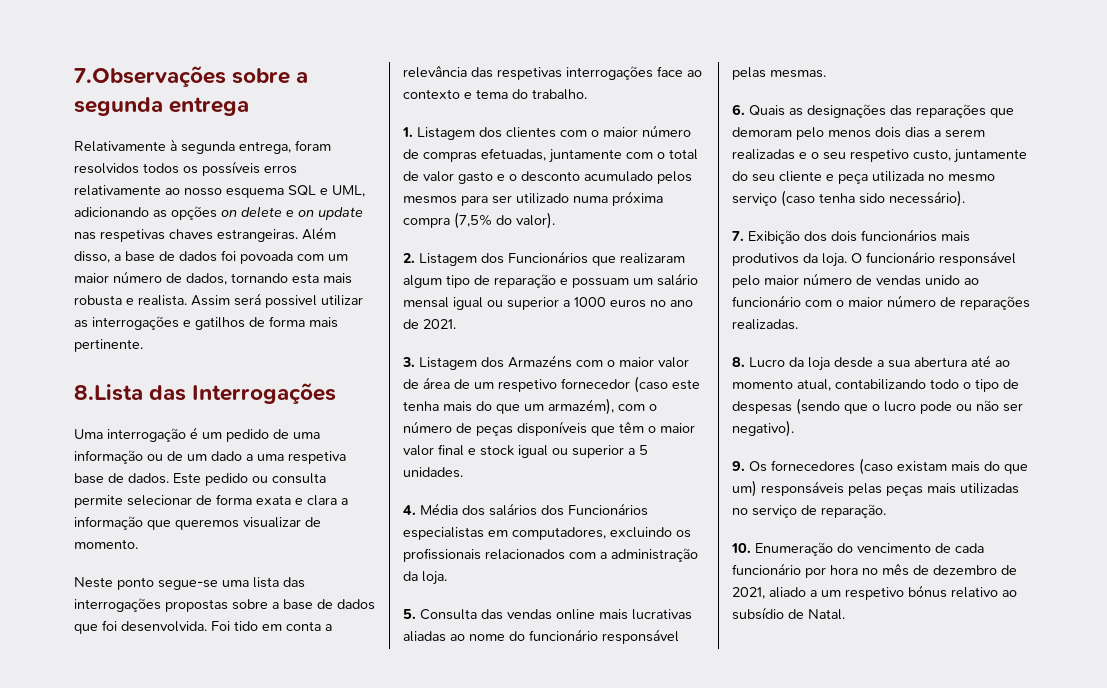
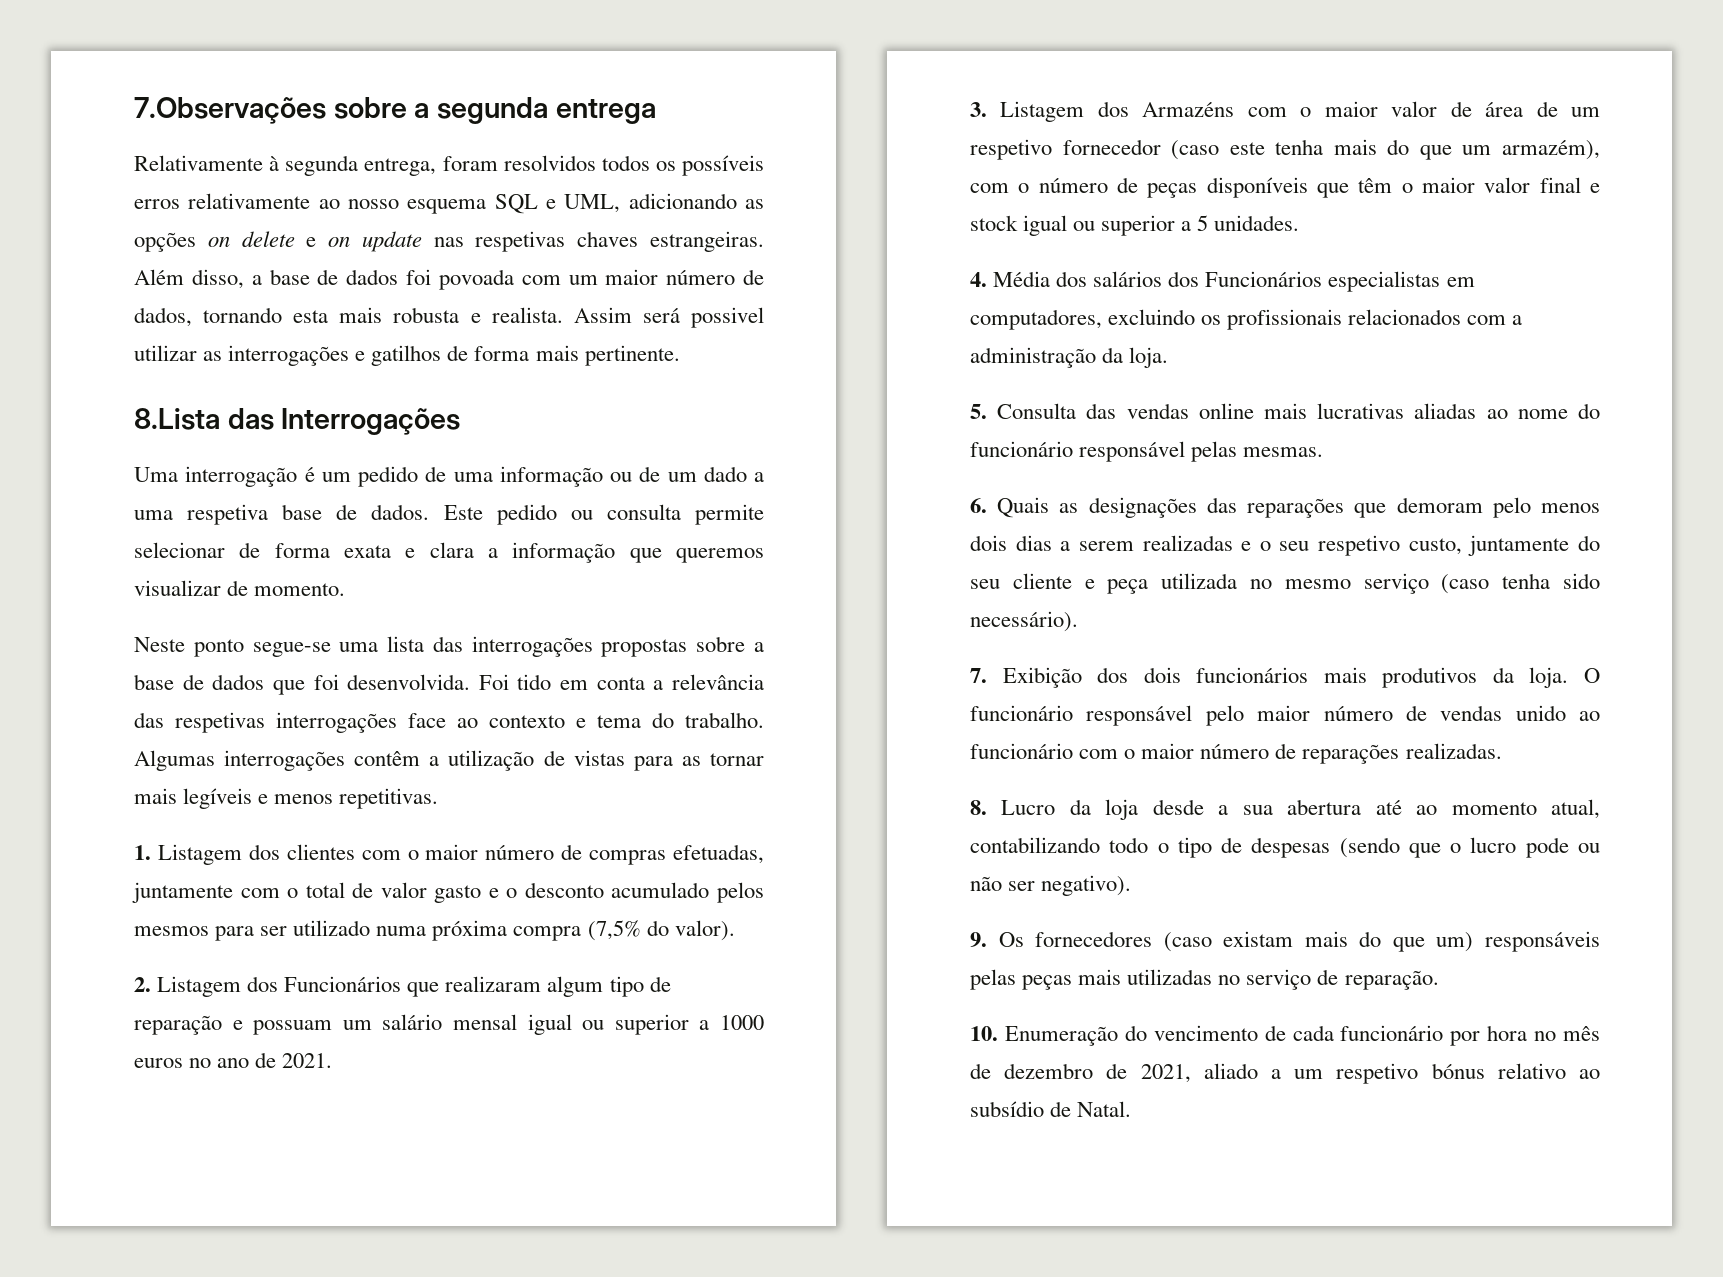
(587, 94) none -> [134,750,764,771] [134,788,439,809] Algumas interrogações contêm a utilização de vistas para as tornar mais legíveis e menos repetitivas.

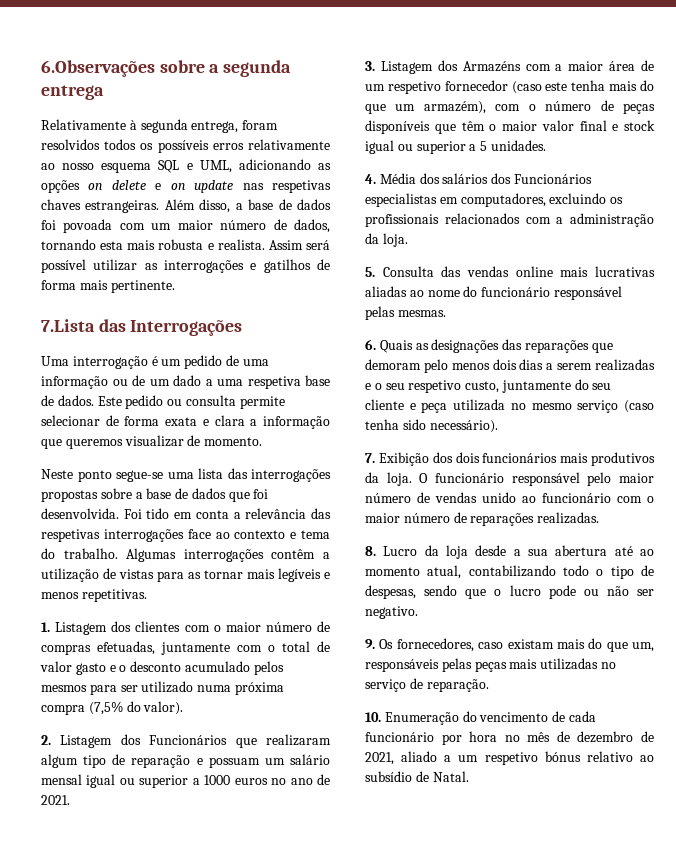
[134,97,326,124] 7.Observações -> [41,60,155,77] 6.Observações
[690,307,764,328] possivel -> [41,259,86,273] possível
[134,408,220,430] 8.Lista -> [41,319,95,332] 7.Lista
[1300,101,1472,117] o maior valor de -> [555,61,604,71] a maior
[1251,837,1400,858] despesas (sendo -> [365,585,458,599] despesas, sendo
[1041,875,1132,896] negativo). -> [365,606,418,619] negativo.
[1035,931,1212,952] fornecedores (caso -> [396,638,504,652] fornecedores, caso
[1436,932,1474,952] um) -> [632,642,654,652] um,

